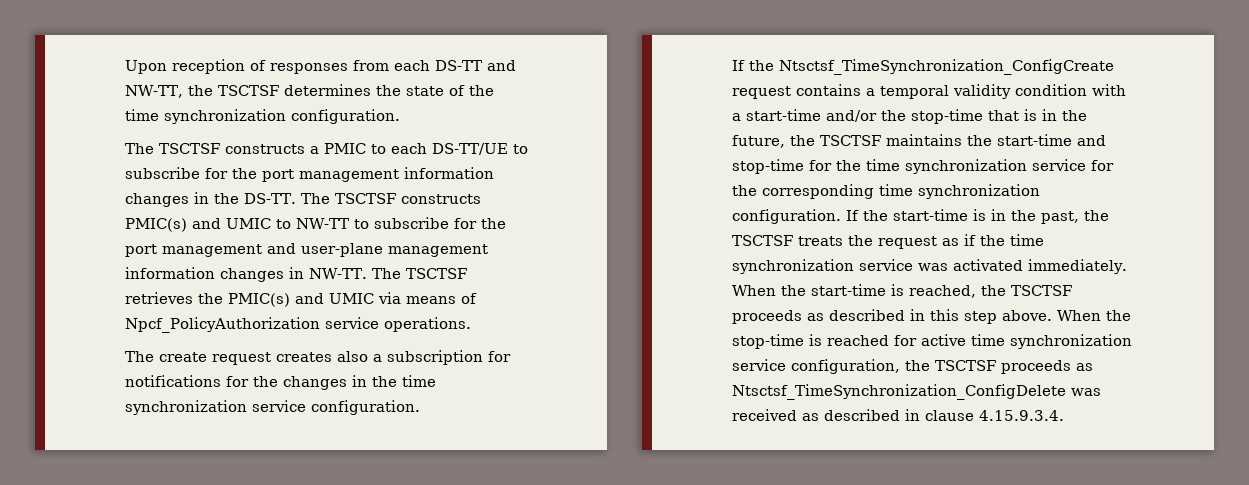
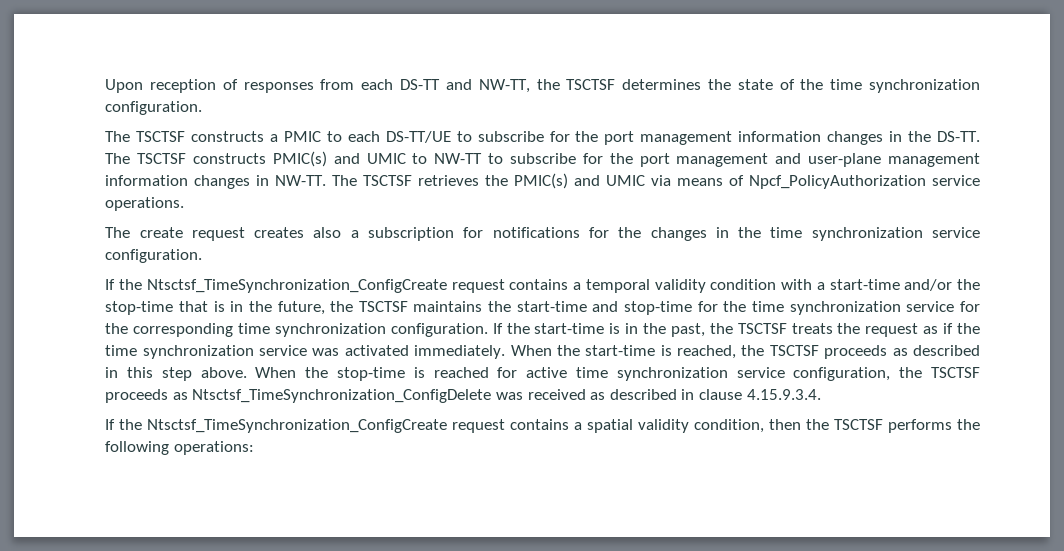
(1065, 415) none -> [105,419,980,433] [105,441,254,455] // If the Ntsctsf_TimeSynchronization_ConfigCreate request contains a spatial validity condition, then the TSCTSF performs the following operations:

